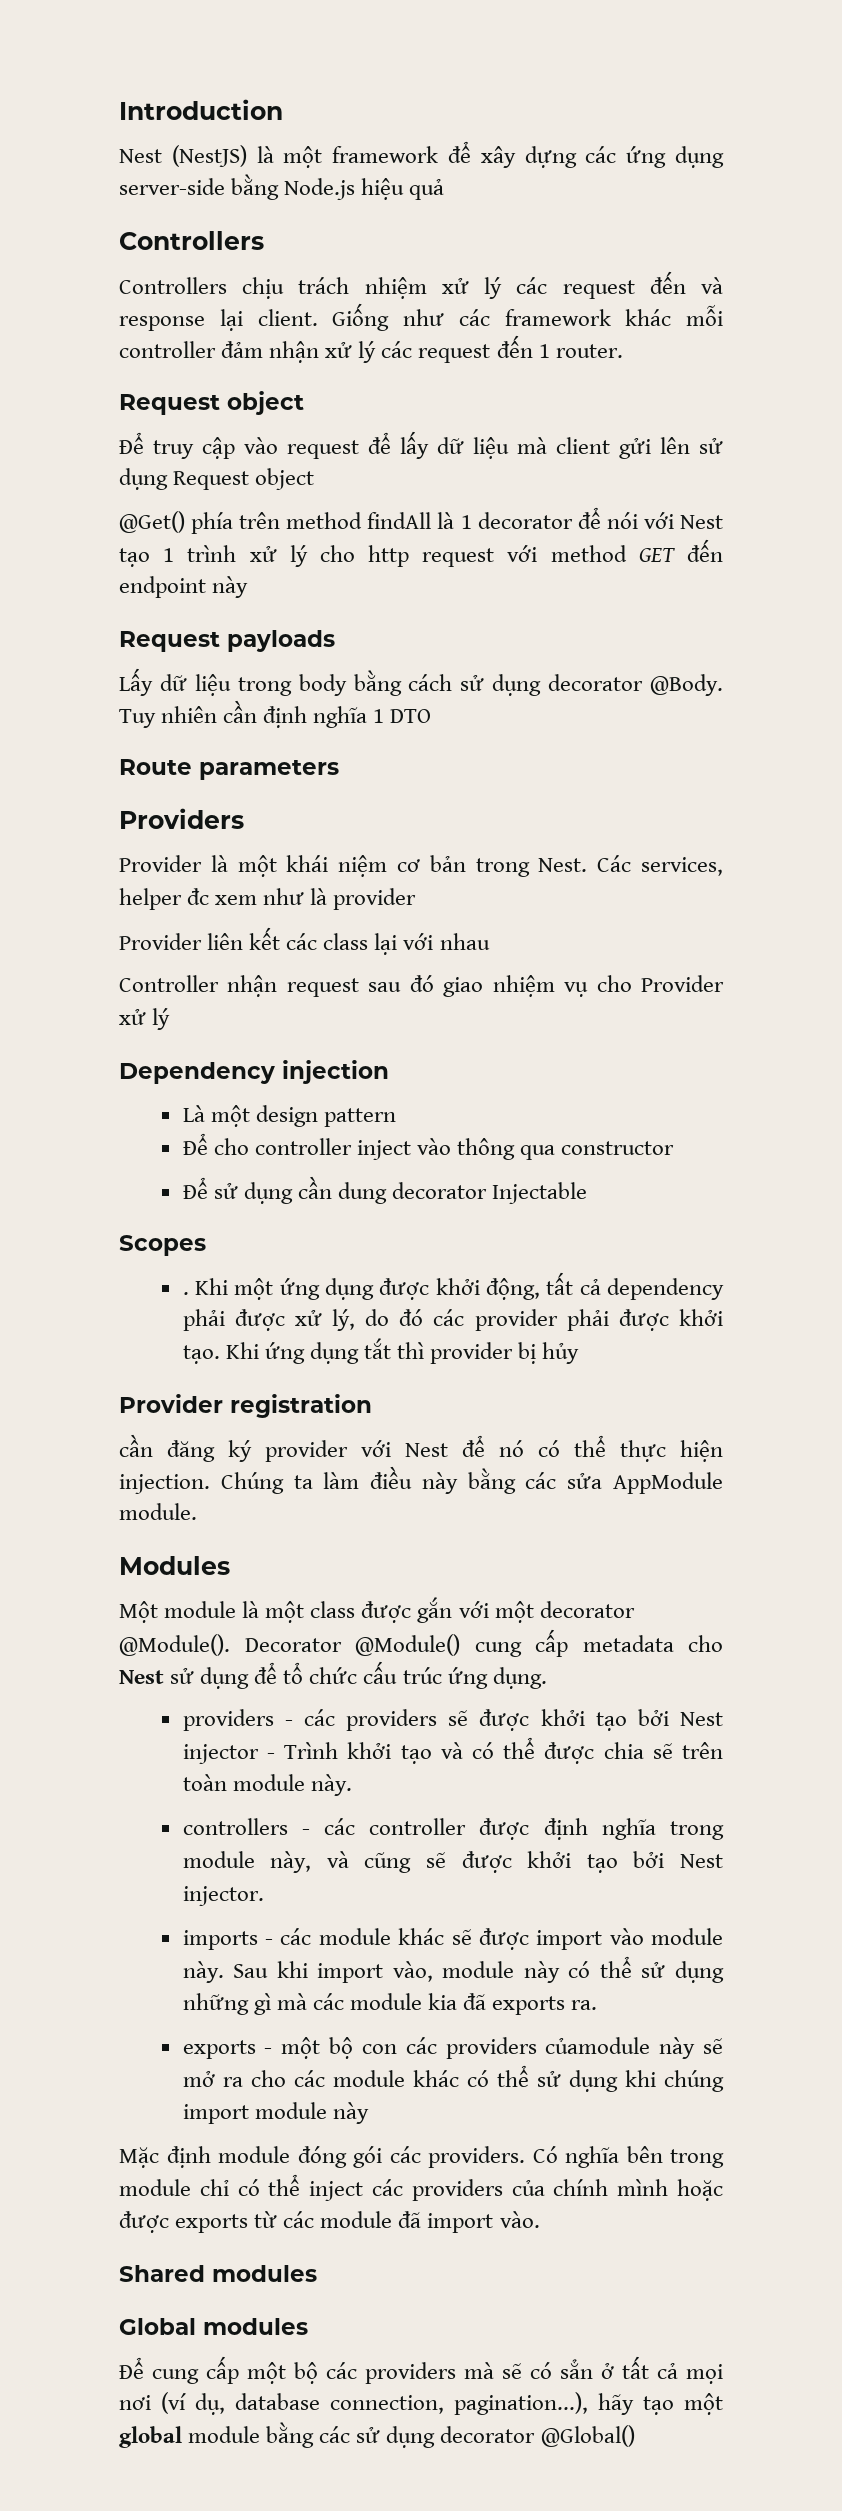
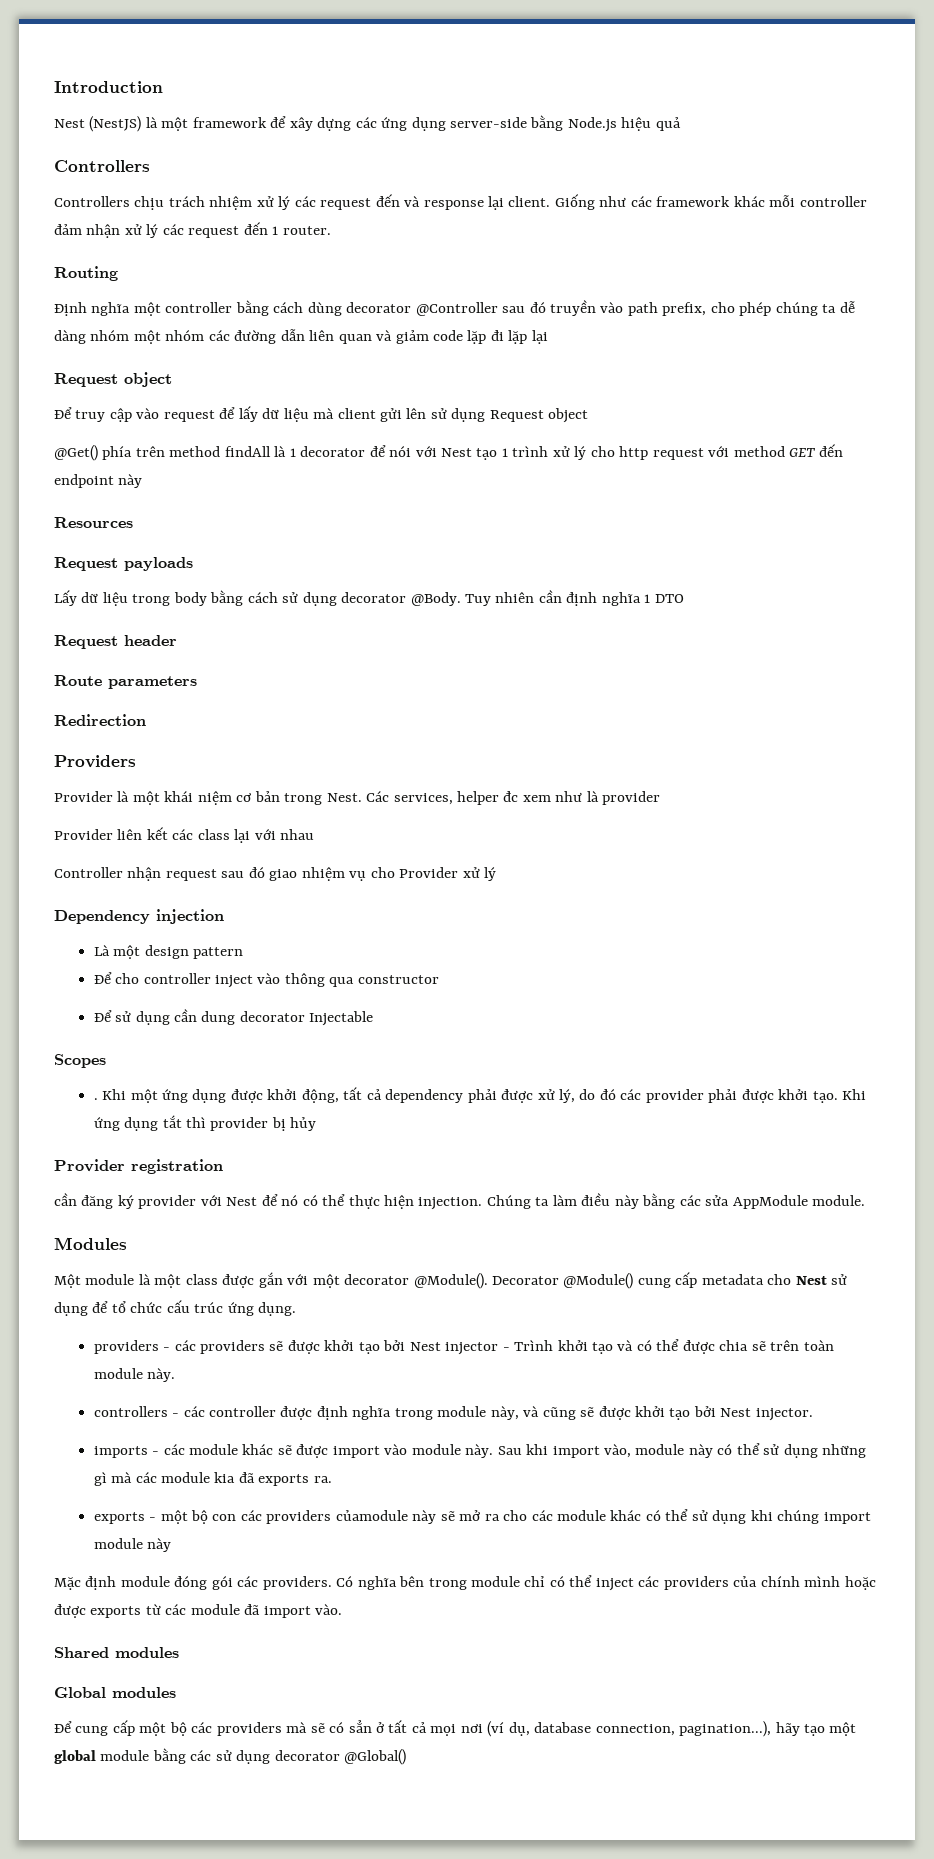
(623, 351) none -> [54,266,118,281] [54,300,855,316] [54,329,548,344] // Routing // Định nghĩa một controller bằng cách dùng decorator @Controller sau đó truyền vào path prefix, cho phép chúng ta dễ dàng nhóm một nhóm các đường dẫn liên quan và giảm code lặp đi lặp lại
(249, 587) none -> [54,517,133,528] // Resources
(432, 716) none -> [54,635,177,649] // Request header
(339, 770) none -> [54,714,146,726] // Redirection

